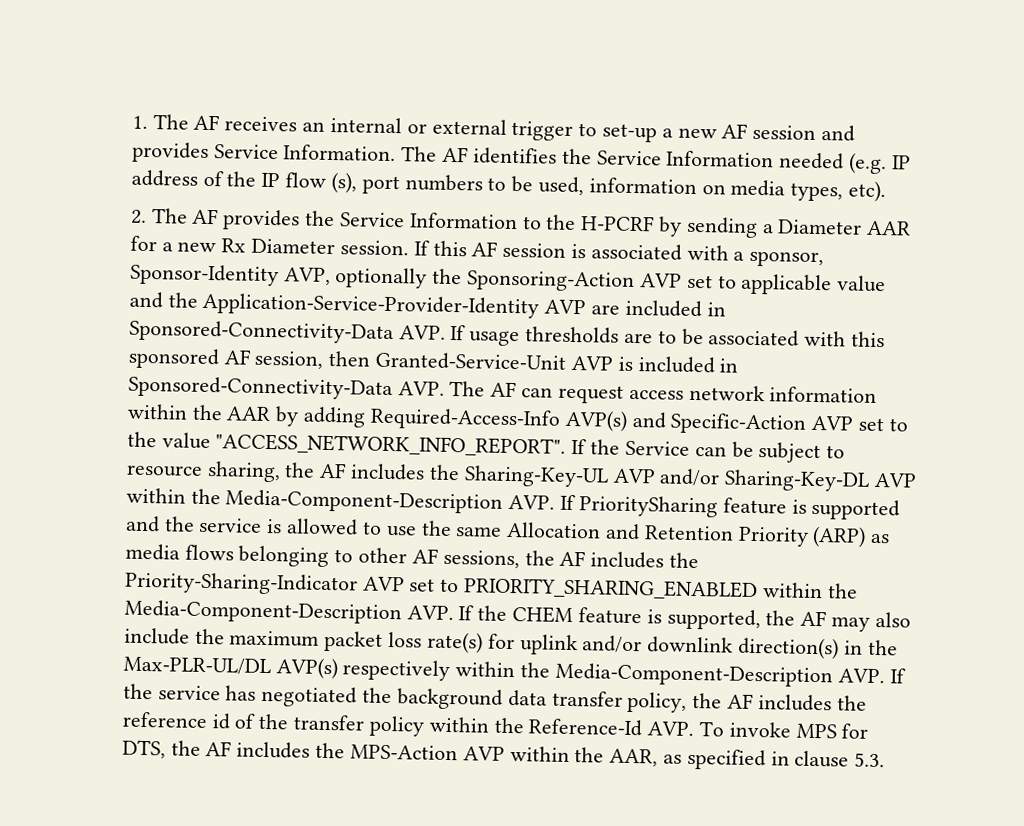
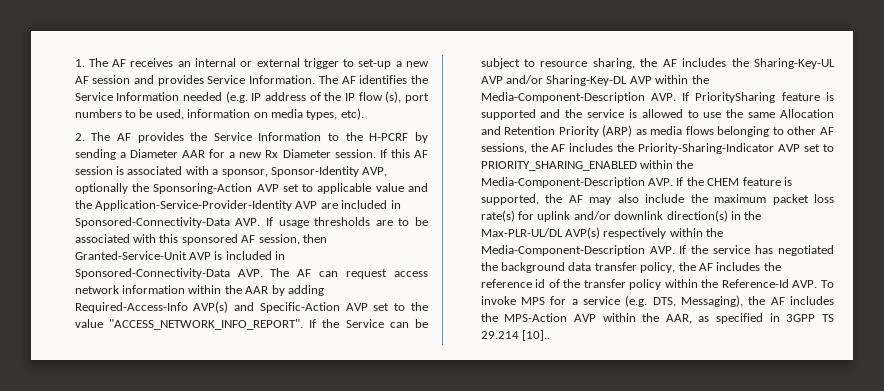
[121,739,166,759] DTS, -> [571,295,743,307] a service (e.g. DTS, Messaging),
[794,750,886,768] clause 5.3. -> [786,314,834,322] [480,330,551,341] 3GPP TS 29.214 [10]..

